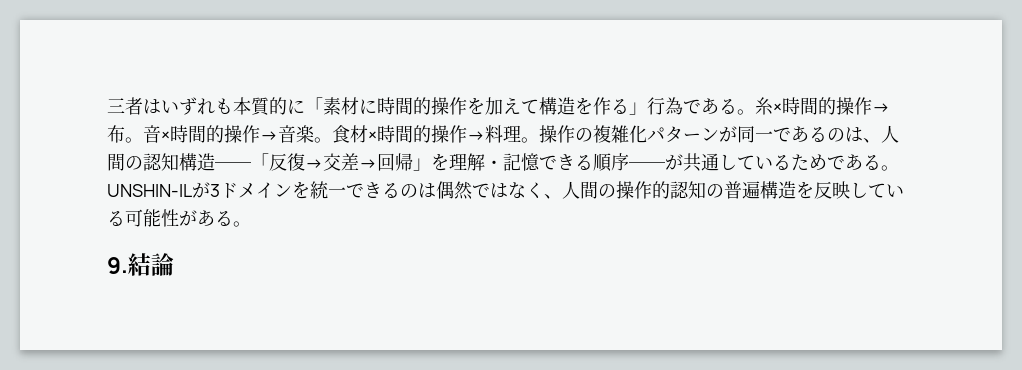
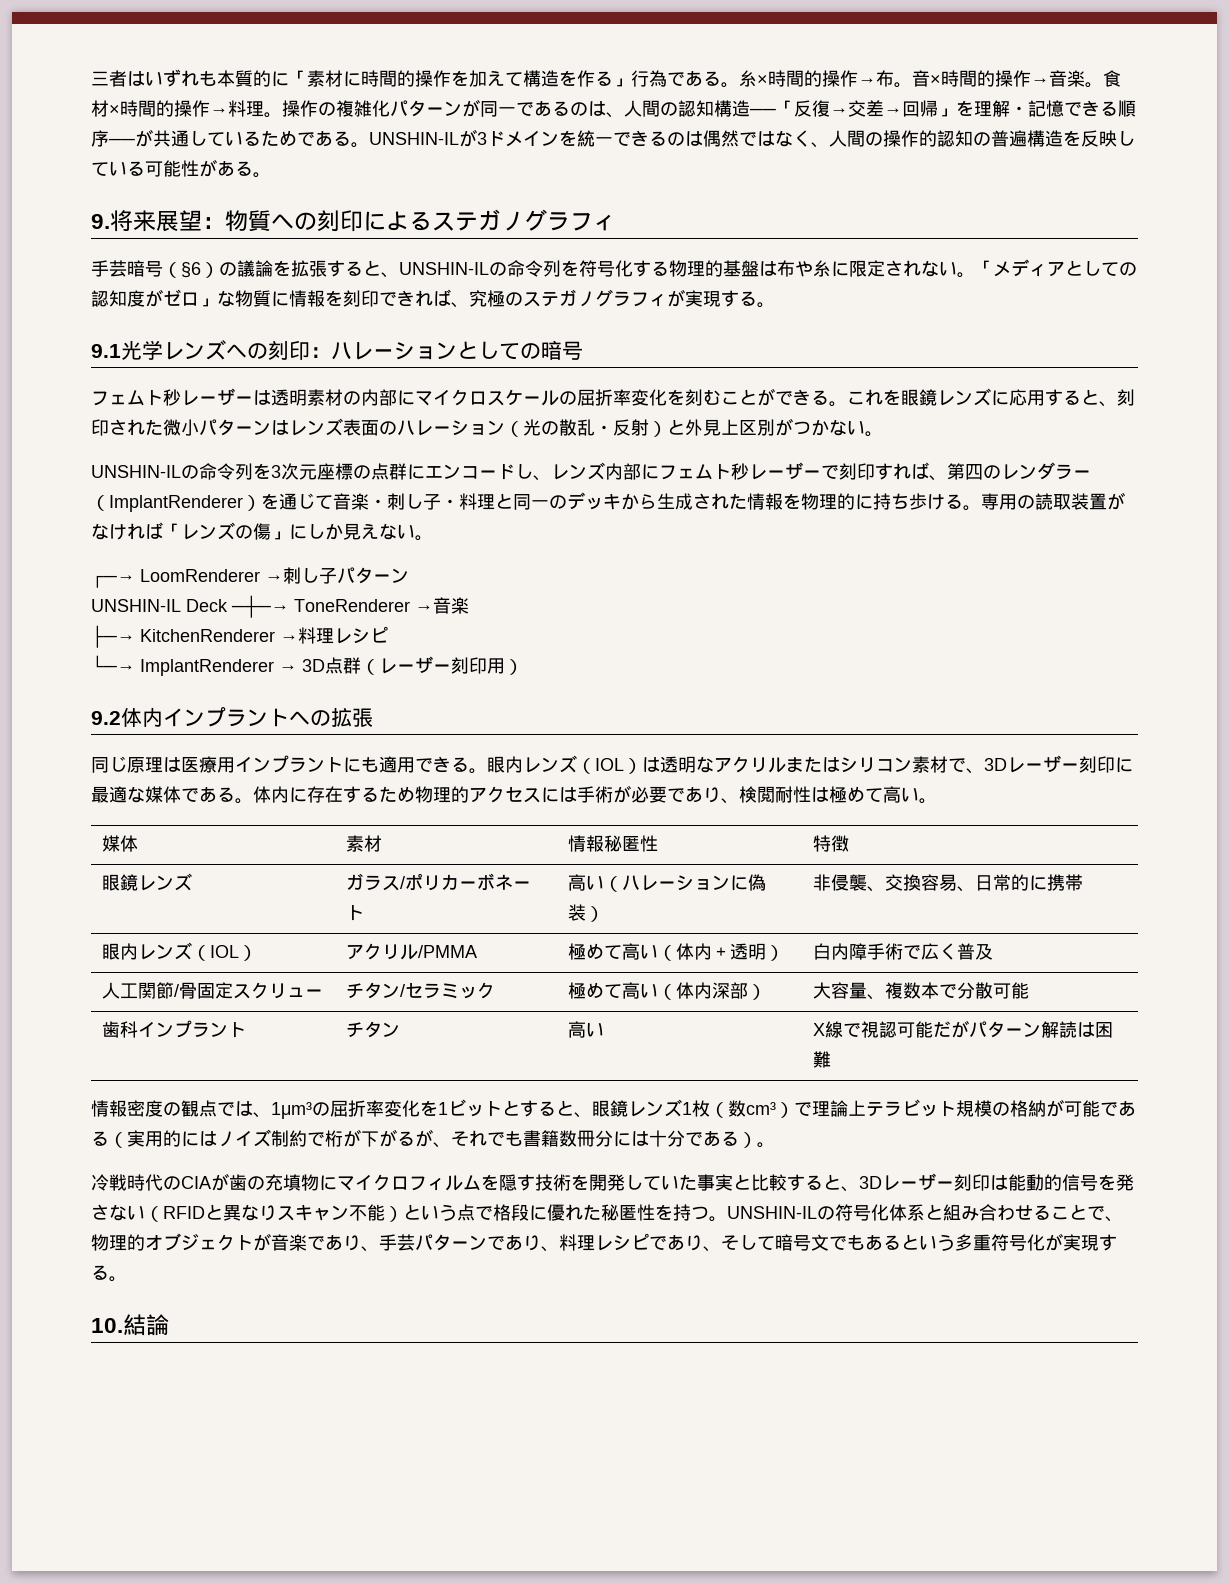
(128, 265) none -> [110,209,616,232] [91,259,1137,278] [91,289,775,308] [91,340,583,360] [91,388,1135,407] [91,418,883,437] [91,462,1091,481] [91,492,1125,512] [91,522,433,541] [91,567,409,588] [91,595,469,618] [91,625,388,648] [91,655,523,676] [91,707,373,727] [91,755,1133,774] [91,785,937,804] [102,835,139,852] [346,835,383,852] [568,835,659,852] [813,835,850,852] [102,873,193,891] [346,873,532,891] [346,905,365,921] [568,874,767,892] [568,904,605,922] [813,874,1084,892] [102,942,258,961] [346,943,478,960] [568,943,785,961] [813,943,994,960] [102,982,324,999] [346,982,496,999] [568,982,767,1000] [813,982,1030,1000] [102,1020,247,1038] [346,1021,401,1038] [568,1021,605,1038] [813,1020,1114,1038] [813,1051,832,1068] [91,1099,1136,1119] [91,1129,775,1148] [91,1173,1134,1192] [91,1204,1123,1222] [91,1233,1117,1252] [91,1265,127,1282] [91,1318,123,1333] 将来展望：物質への刻印によるステガノグラフィ // 手芸暗号（§6）の議論を拡張すると、UNSHIN-ILの命令列を符号化する物理的基盤は布や糸に限定されない。「メディアとしての認知度がゼロ」な物質に情報を刻印できれば、究極のステガノグラフィが実現する。 // 9.1光学レンズへの刻印：ハレーションとしての暗号 // フェムト秒レーザーは透明素材の内部にマイクロスケールの屈折率変化を刻むことができる。これを眼鏡レンズに応用すると、刻印された微小パターンはレンズ表面のハレーション（光の散乱・反射）と外見上区別がつかない。 // UNSHIN-ILの命令列を3次元座標の点群にエンコードし、レンズ内部にフェムト秒レーザーで刻印すれば、第四のレンダラー（ImplantRenderer）を通じて音楽・刺し子・料理と同一のデッキから生成された情報を物理的に持ち歩ける。専用の読取装置がなければ「レンズの傷」にしか見えない。 // ┌─→ LoomRenderer →刺し子パターン // UNSHIN-IL Deck ─┼─→ ToneRenderer →音楽 // ├─→ KitchenRenderer →料理レシピ // └─→ ImplantRenderer → 3D点群（レーザー刻印用） // 9.2体内インプラントへの拡張 // 同じ原理は医療用インプラントにも適用できる。眼内レンズ（IOL）は透明なアクリルまたはシリコン素材で、3Dレーザー刻印に最適な媒体である。体内に存在するため物理的アクセスには手術が必要であり、検閲耐性は極めて高い。 // 媒体 | 素材 | 情報秘匿性 | 特徴 // 眼鏡レンズ | ガラス/ポリカーボネート | 高い（ハレーションに偽装） | 非侵襲、交換容易、日常的に携帯 // 眼内レンズ（IOL） | アクリル/PMMA | 極めて高い（体内＋透明） | 白内障手術で広く普及 // 人工関節/骨固定スクリュー | チタン/セラミック | 極めて高い（体内深部） | 大容量、複数本で分散可能 // 歯科インプラント | チタン | 高い | X線で視認可能だがパターン解読は困難 // 情報密度の観点では、1μm³の屈折率変化を1ビットとすると、眼鏡レンズ1枚（数cm³）で理論上テラビット規模の格納が可能である（実用的にはノイズ制約で桁が下がるが、それでも書籍数冊分には十分である）。 // 冷戦時代のCIAが歯の充填物にマイクロフィルムを隠す技術を開発していた事実と比較すると、3Dレーザー刻印は能動的信号を発さない（RFIDと異なりスキャン不能）という点で格段に優れた秘匿性を持つ。UNSHIN-ILの符号化体系と組み合わせることで、物理的オブジェクトが音楽であり、手芸パターンであり、料理レシピであり、そして暗号文でもあるという多重符号化が実現する。 // 10.

